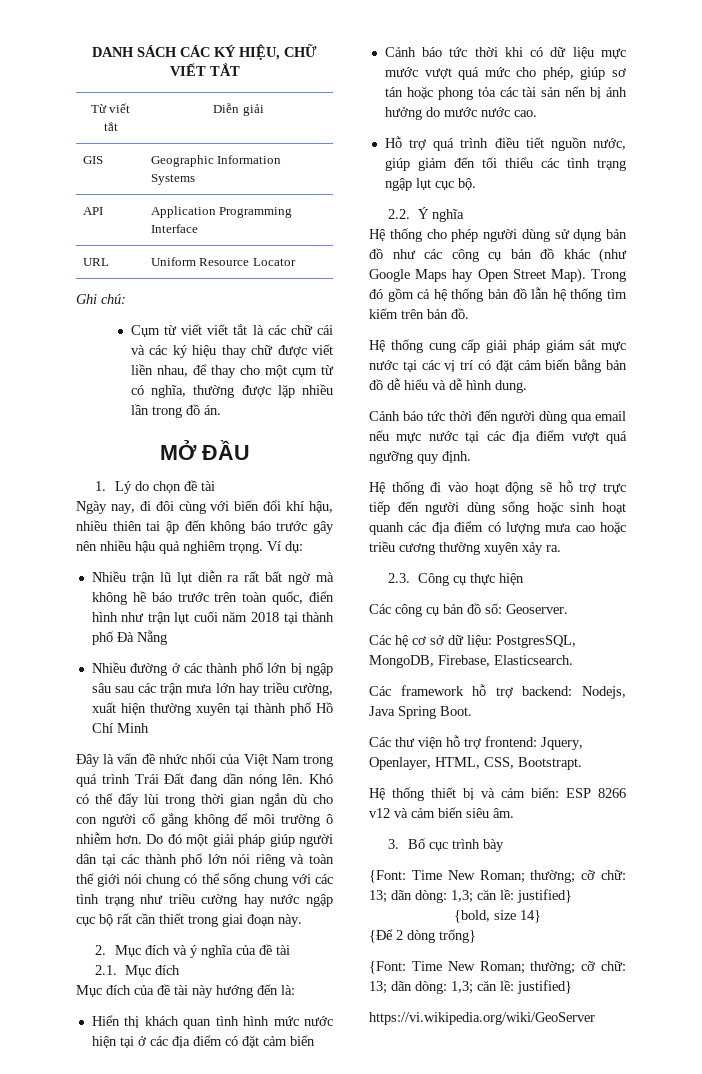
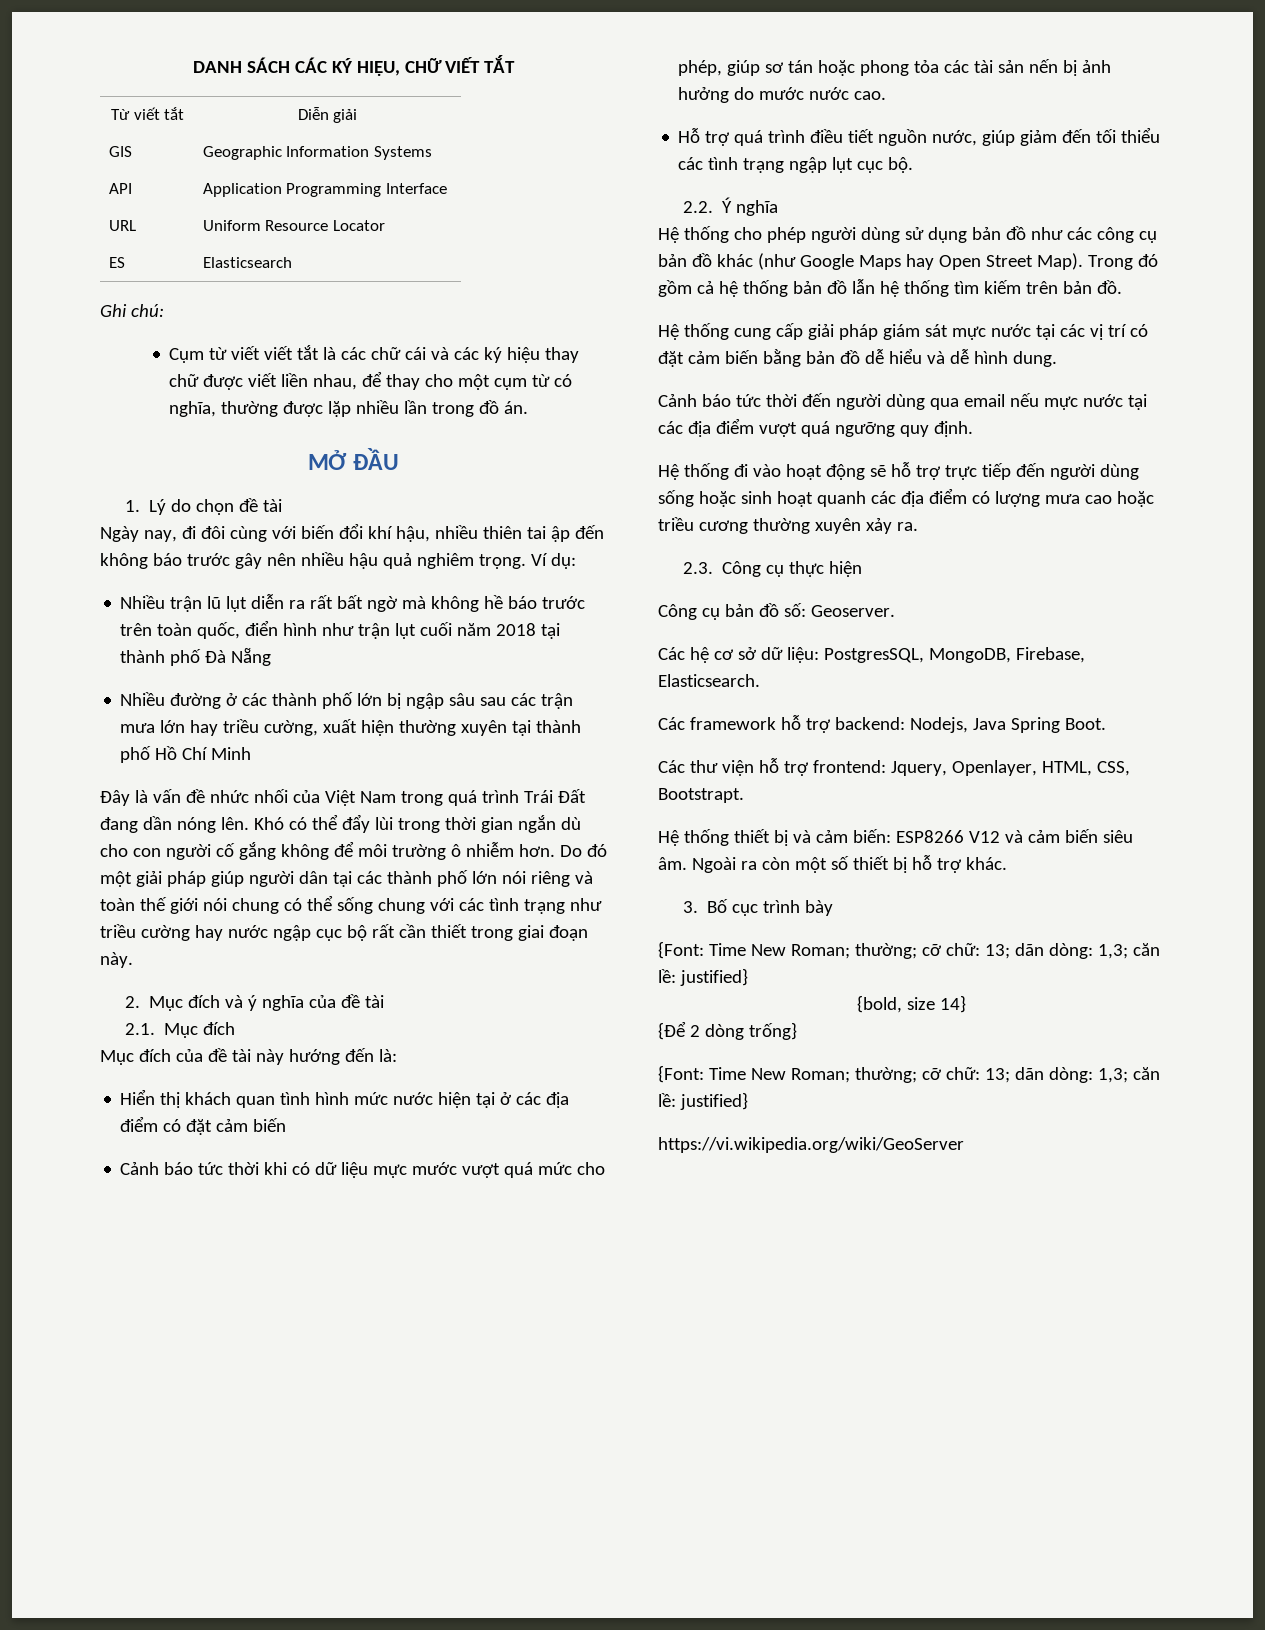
(296, 262) none -> [108,257,125,268] [202,257,292,268] // ES | Elasticsearch
[369,604,422,617] Các công -> [658,604,697,620] Công
[566,788,626,798] [369,808,390,818] ESP 8266 v12 -> [895,830,1000,843] ESP8266 V12
(514, 813) none -> [691,855,1007,873] Ngoài ra còn một số thiết bị hỗ trợ khác.

